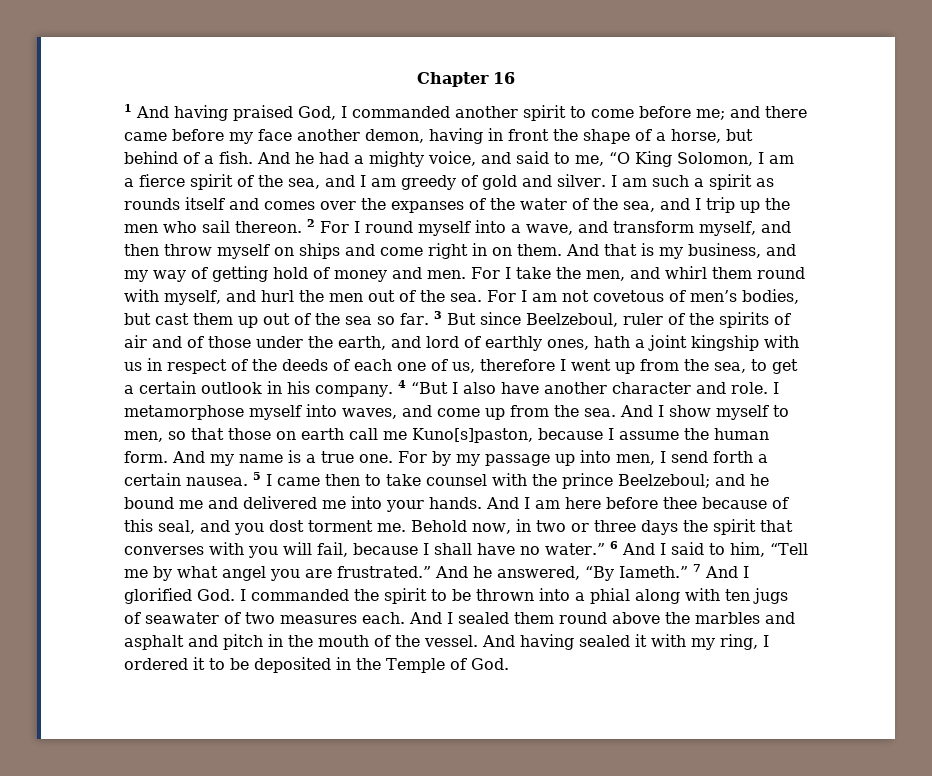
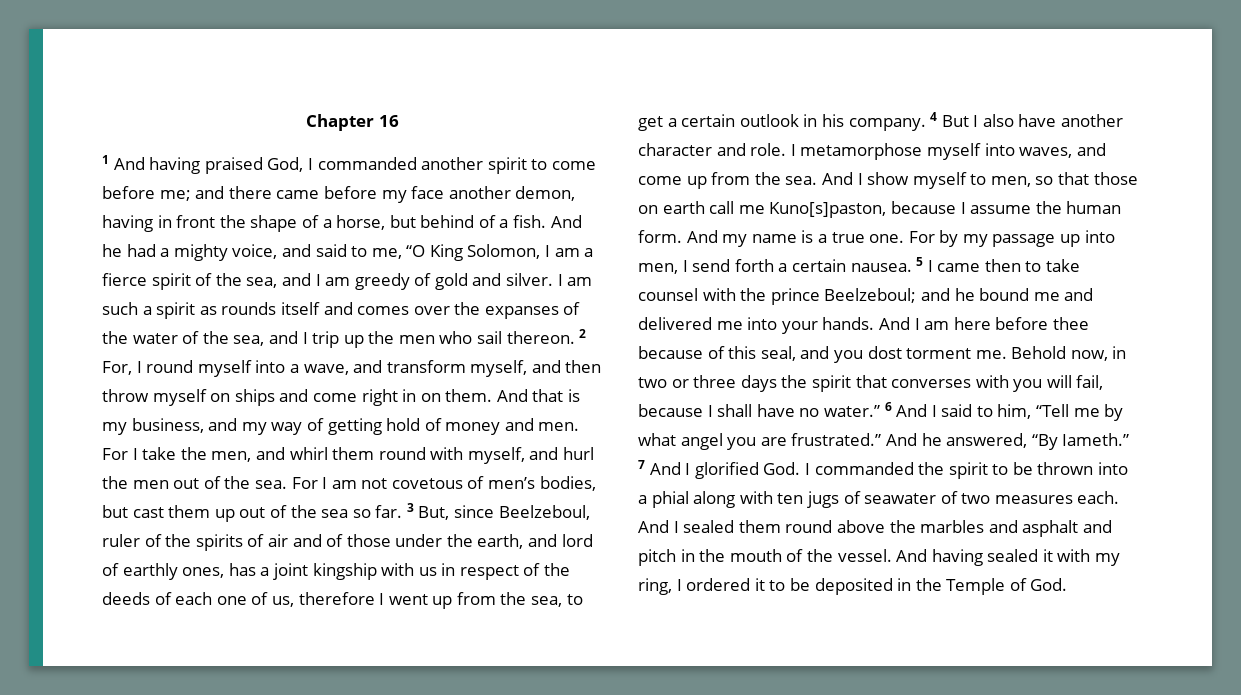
[320,221,349,233] For -> [102,361,132,375] For,
[446,313,476,325] But -> [418,506,450,520] But,
[594,336,630,348] hath -> [228,563,256,576] has
[410,382,448,394] “But -> [941,115,969,127] But

